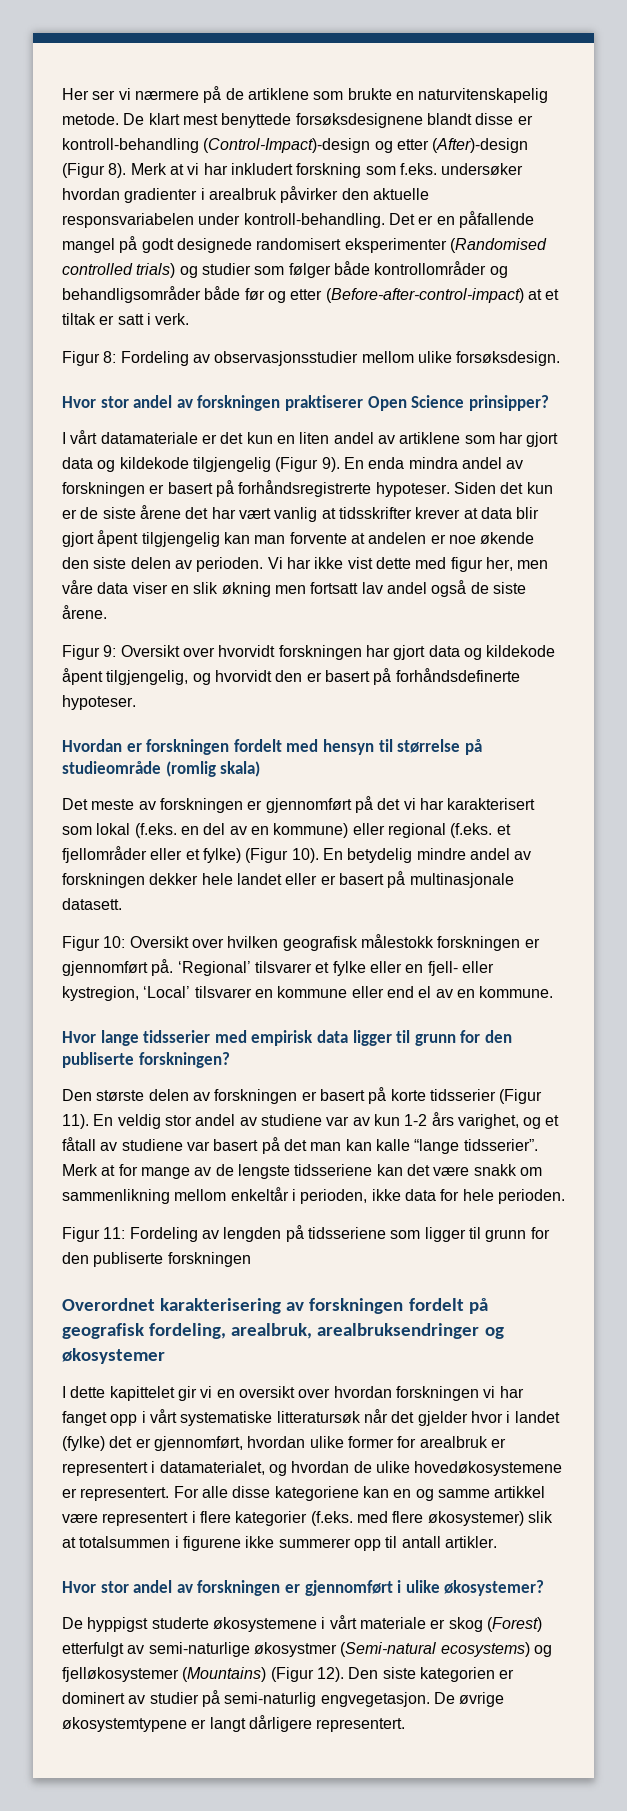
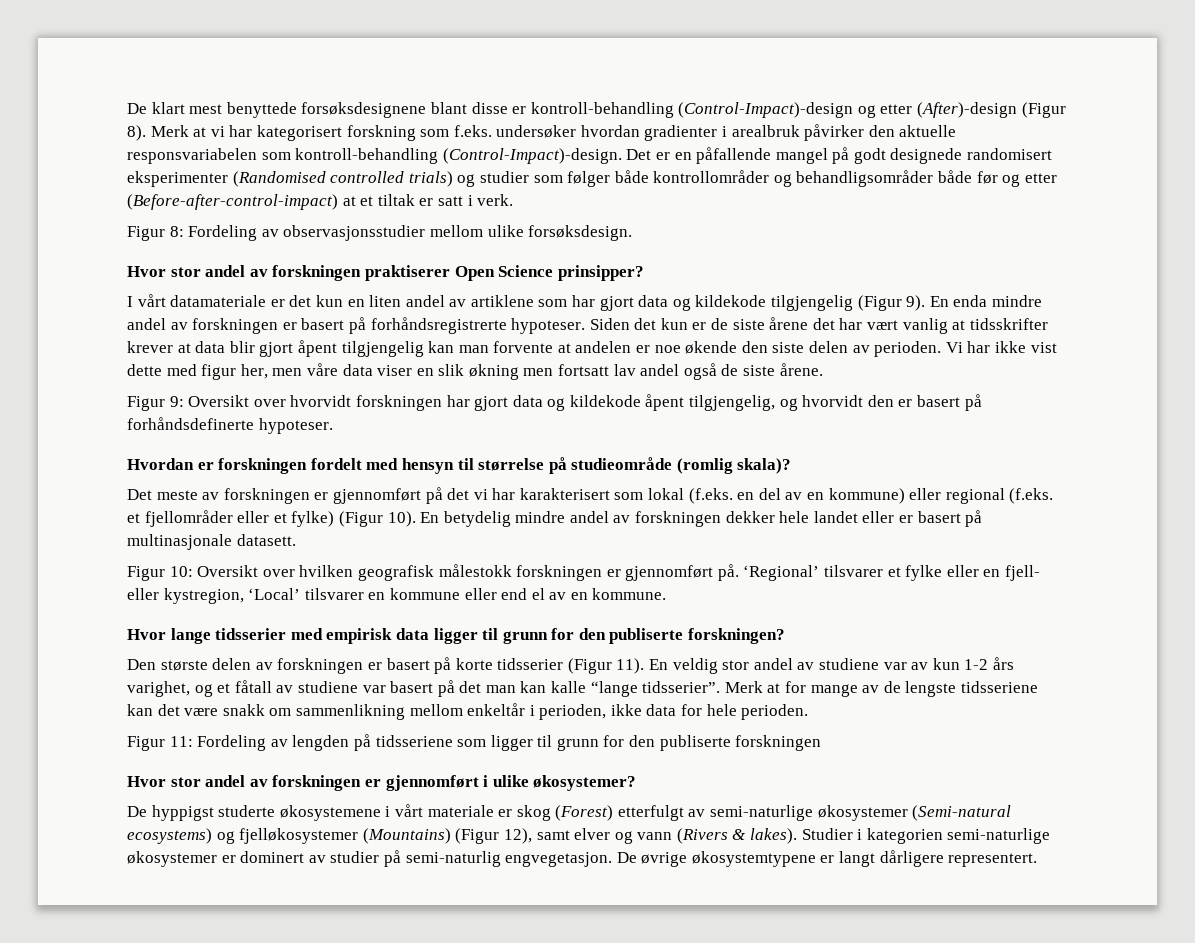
[62,86,549,103] [62,113,119,125] Her ser vi nærmere på de artiklene som brukte en naturvitenskapelig metode. -> (127, 108) none
[426,113,472,125] blandt -> [430,102,467,114] blant
[230,163,293,175] inkludert -> [256,125,342,141] kategorisert
[198,213,385,228] under kontroll-behandling. -> [261,148,622,164] som kontroll-behandling (Control-Impact)-design.
[408,457,458,469] mindra -> [991,295,1042,307] mindre
[220,761,261,777] skala) -> [737,458,792,474] skala)?
[62,1298,488,1314] [62,1323,504,1339] [62,1348,165,1364] [62,1386,524,1401] [62,1409,560,1426] [62,1436,506,1451] [62,1461,563,1476] [62,1486,546,1501] [62,1511,553,1526] [62,1536,497,1551] // Overordnet karakterisering av forskningen fordelt på geografisk fordeling, arealbruk, arealbruksendringer og økosystemer // I dette kapittelet gir vi en oversikt over hvordan forskningen vi har fanget opp i vårt systematiske litteratursøk når det gjelder hvor i landet (fylke) det er gjennomført, hvordan ulike former for arealbruk er representert i datamaterialet, og hvordan de ulike hovedøkosystemene er representert. For alle disse kategoriene kan en og samme artikkel være representert i flere kategorier (f.eks. med flere økosystemer) slik at totalsummen i figurene ikke summerer opp til antall artikler. -> (822, 743) none
[253,1642,337,1657] økosystmer -> [817,805,908,821] økosystemer
[316,1667,495,1682] 12). Den siste kategorien -> [503,828,1051,844] [127,851,217,867] 12), samt elver og vann (Rivers & lakes). Studier i kategorien semi-naturlige økosystemer

